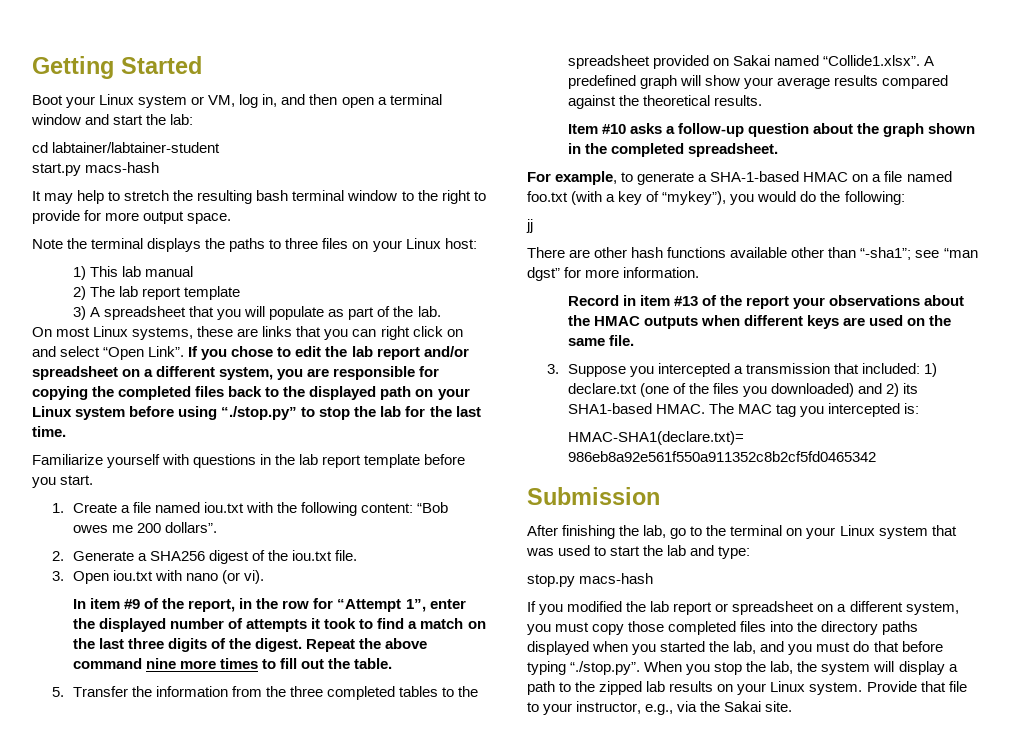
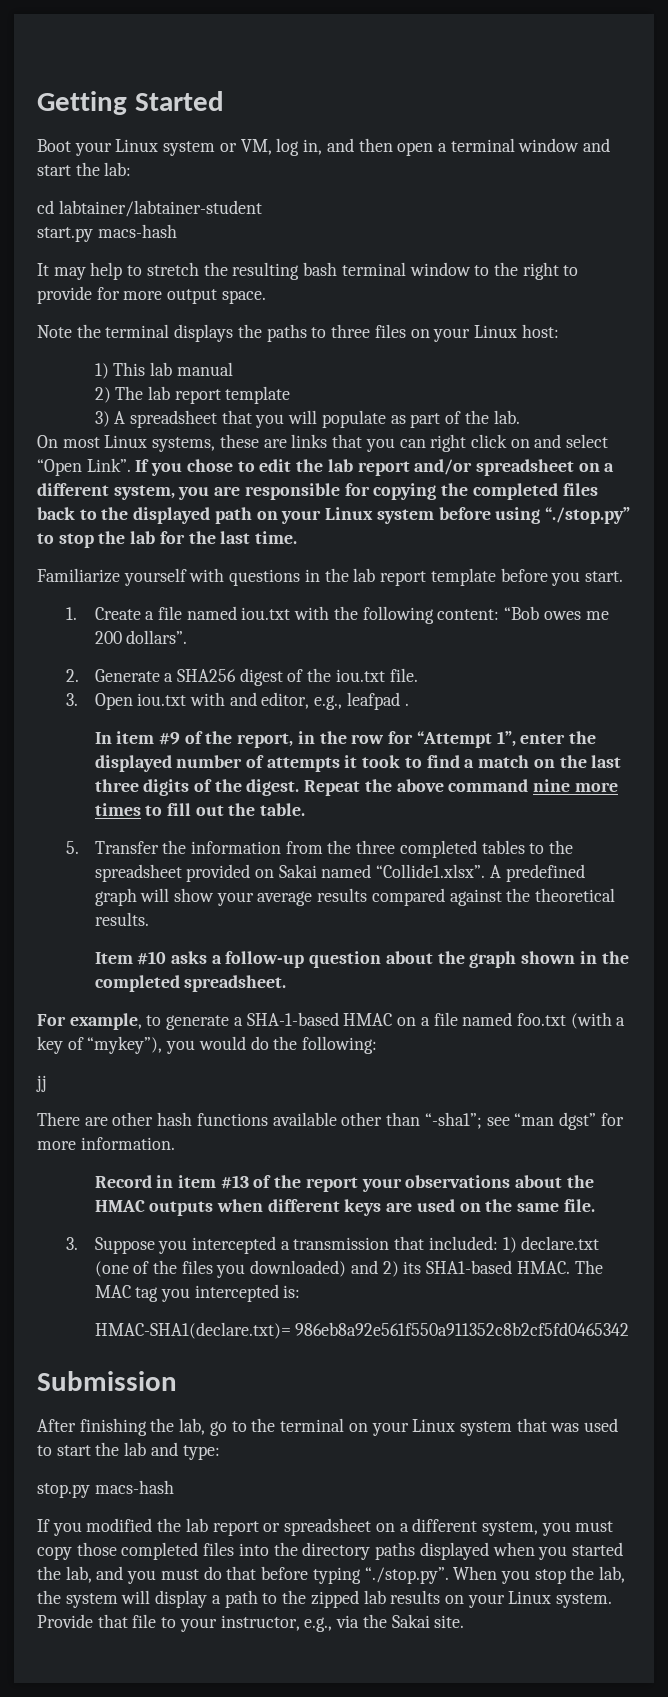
[186,570,265,584] nano (or vi). -> [229,692,409,710] and editor, e.g., leafpad .

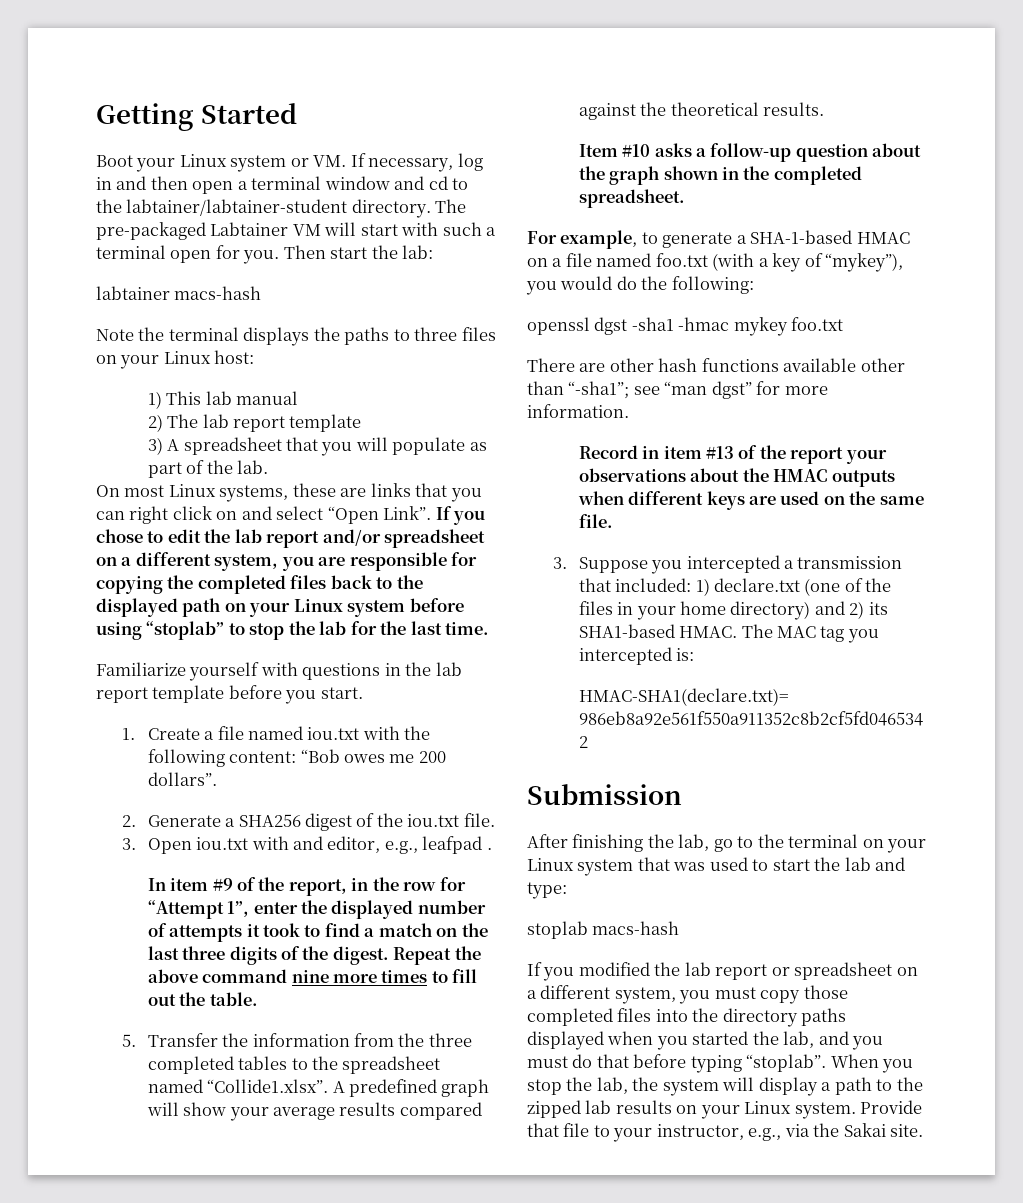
[240,138,323,156] VM, log in, -> [313,153,483,172] [96,177,112,190] VM. If necessary, log in
[37,162,132,176] [37,200,262,217] [37,224,177,242] [37,262,579,280] [37,286,266,304] start the lab: // cd labtainer/labtainer-student // start.py macs-hash // It may help to stretch the resulting bash terminal window to the right to provide for more output space. -> [428,176,469,190] [96,199,467,218] [96,222,497,240] [96,245,434,264] [96,286,262,300] cd to the labtainer/labtainer-student directory. The pre-packaged Labtainer VM will start with such a terminal open for you. Then start the lab: // labtainer macs-hash
[544,507,630,524] “./stop.py” -> [146,621,225,640] “stoplab”
[186,864,317,882] provided on Sakai -> (441, 1065) none
[36,1075,47,1092] jj -> [527,317,844,336] openssl dgst -sha1 -hmac mykey foo.txt
[216,1260,347,1278] you downloaded) -> [617,601,811,620] in your home directory)
[37,1483,90,1498] stop.py -> [527,921,588,939] stoplab
[364,1567,449,1584] “./stop.py”. -> [746,1054,827,1072] “stoplab”.

